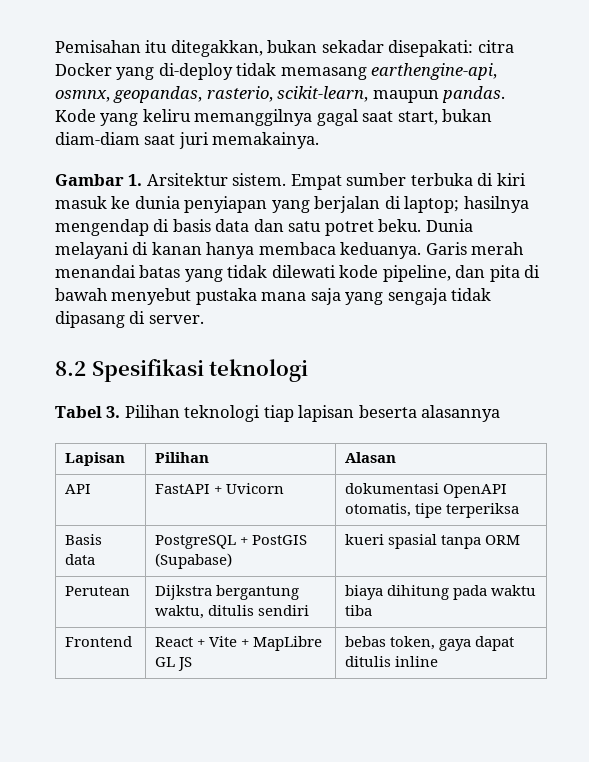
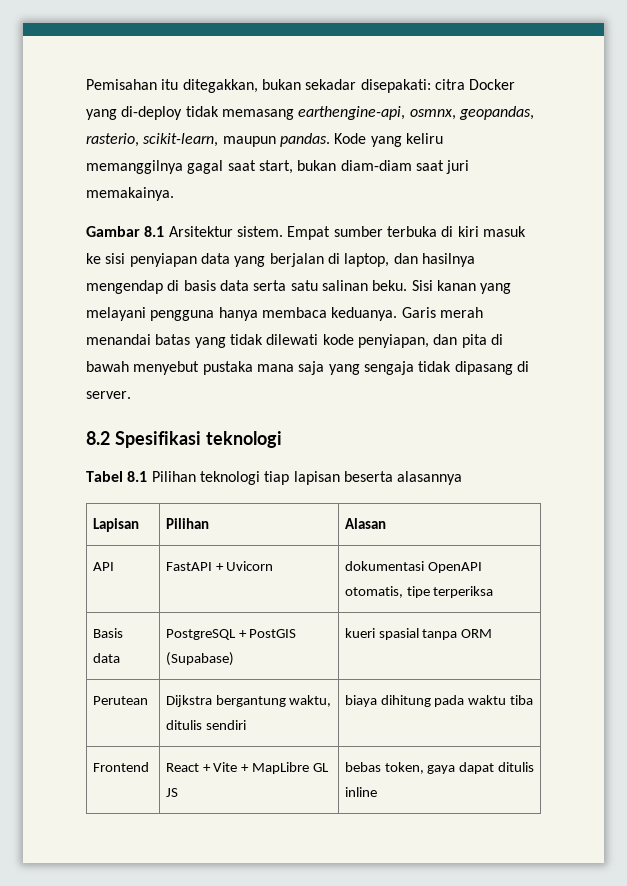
[128,174,143,186] 1. -> [144,226,165,237] 8.1
[134,196,268,213] dunia penyiapan -> [105,253,230,267] sisi penyiapan data
[404,196,460,213] laptop; -> [344,253,418,267] laptop, dan
[253,219,473,236] [55,242,202,259] dan satu potret beku. Dunia melayani di kanan -> [253,280,512,294] [86,307,215,321] serta satu salinan beku. Sisi kanan yang melayani pengguna
[382,265,451,282] pipeline, -> [357,334,429,348] penyiapan,
[106,406,121,418] 3. -> [127,471,148,482] 8.1

